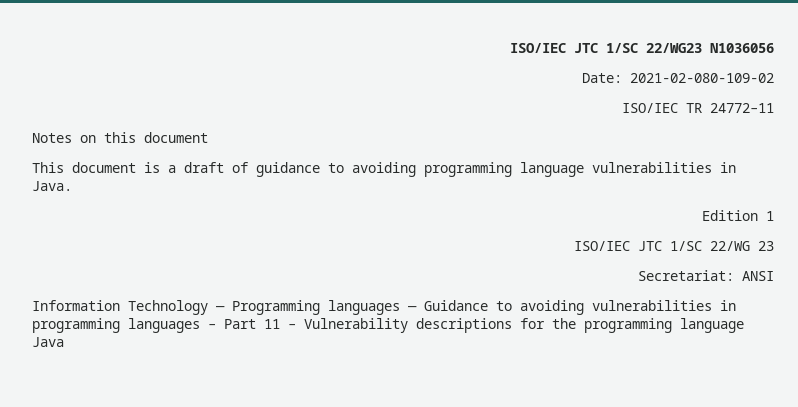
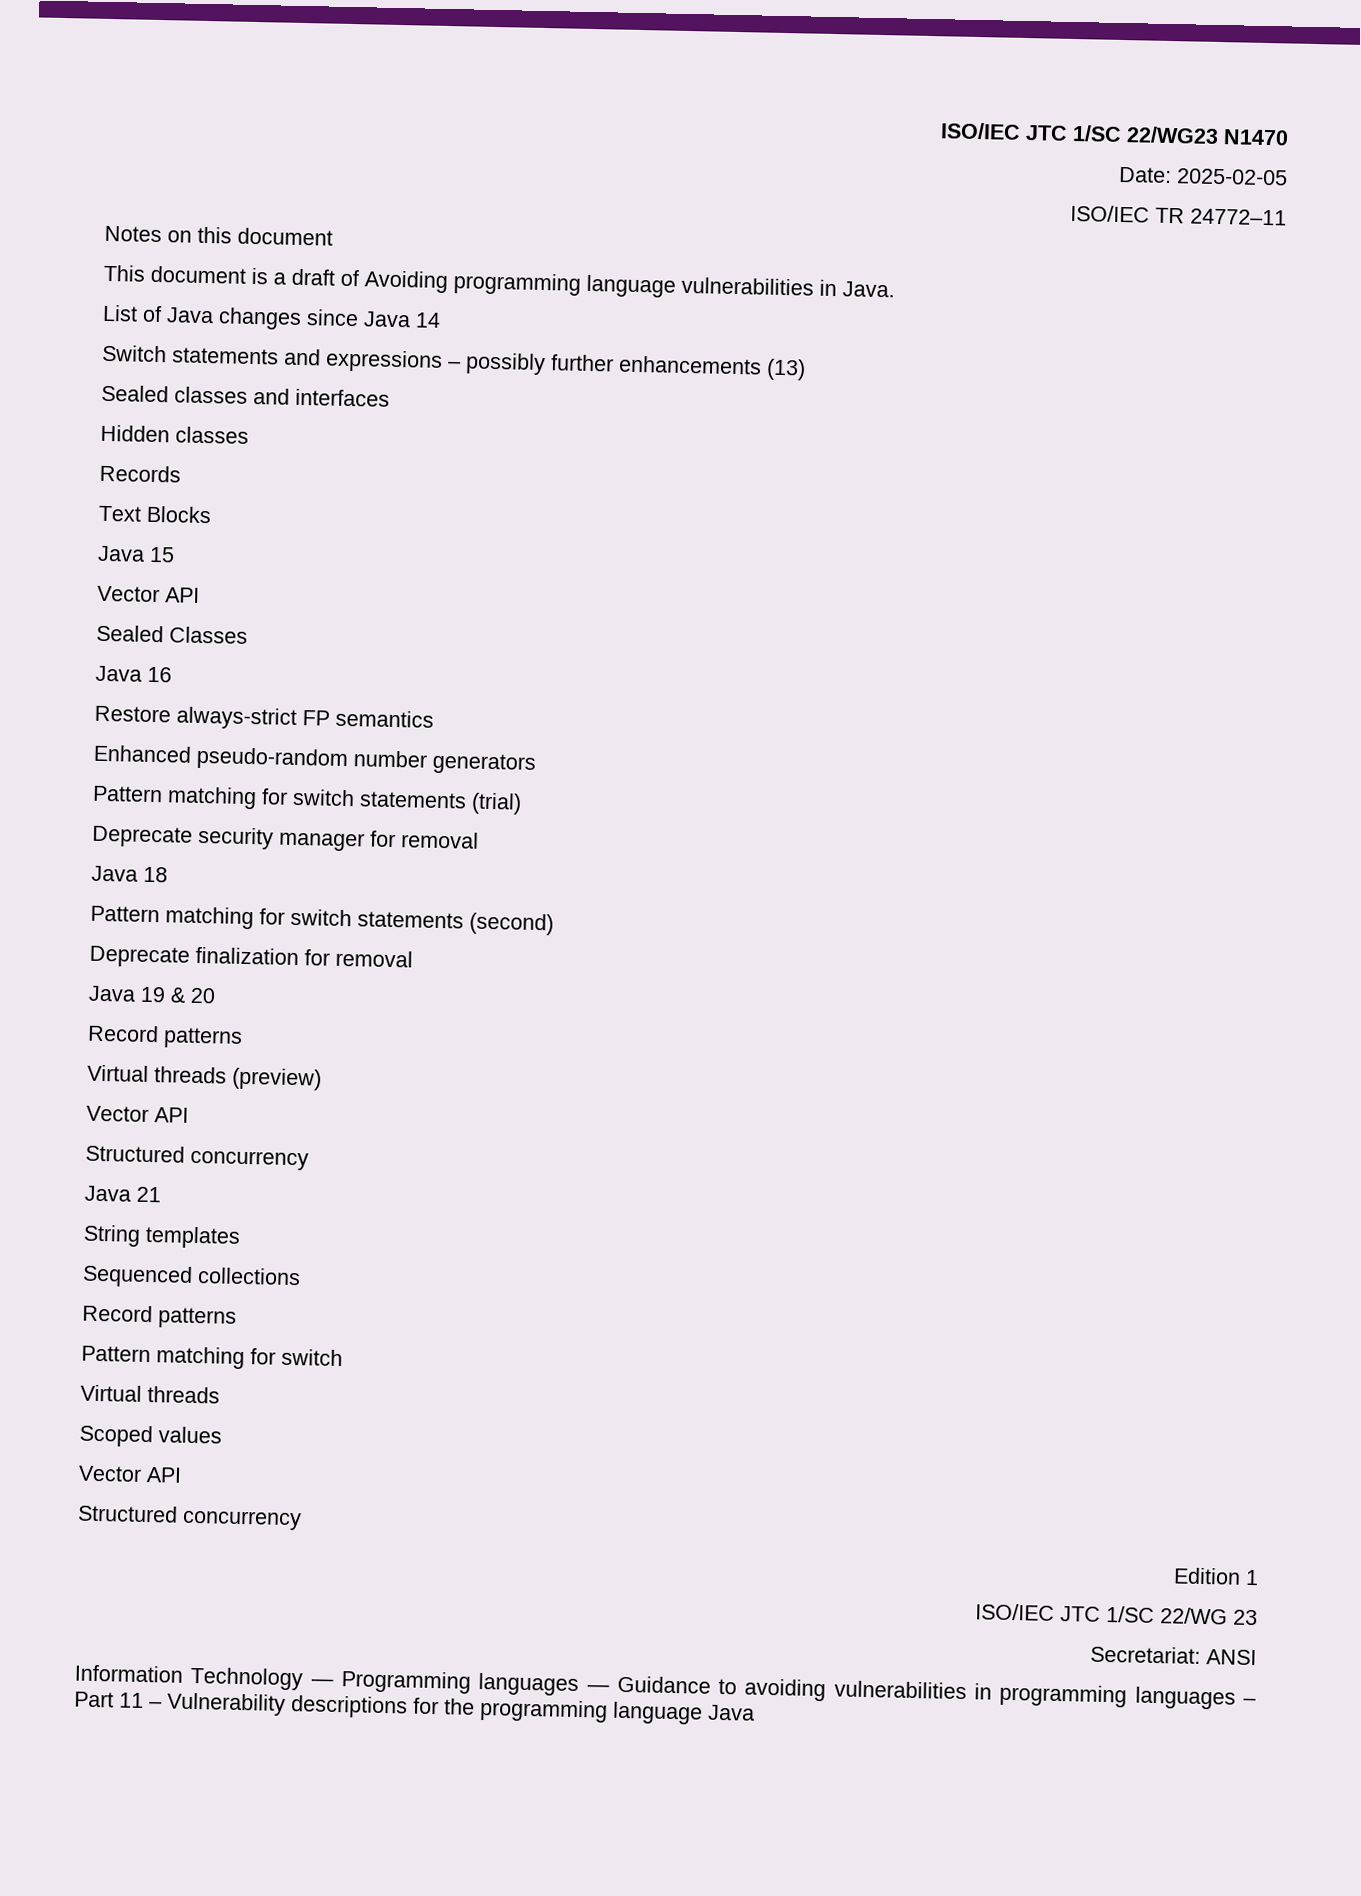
[710,43,774,53] N1036056 -> [1223,129,1289,146] N1470
[630,73,774,83] 2021-02-080-109-02 -> [1176,168,1288,186] 2025-02-05
[256,162,416,177] guidance to avoiding -> [364,270,448,294] Avoiding
(72, 186) none -> [102,304,441,330] [102,344,806,381] [101,384,390,407] [100,424,249,444] [99,464,181,483] [98,505,212,524] [97,545,175,563] [97,585,200,603] [96,624,248,644] [95,665,172,683] [94,705,434,730] [93,744,536,775] [92,785,522,815] [91,825,479,852] [91,865,168,883] [90,905,554,936] [89,945,413,968] [88,985,216,1004] [87,1024,243,1049] [87,1064,322,1091] [86,1105,189,1123] [85,1144,309,1171] [84,1185,161,1203] [83,1224,241,1249] [82,1264,301,1288] [82,1304,237,1329] [81,1345,343,1370] [80,1384,220,1404] [79,1424,222,1448] [78,1465,182,1483] [77,1504,302,1531] // List of Java changes since Java 14 // Switch statements and expressions – possibly further enhancements (13) // Sealed classes and interfaces // Hidden classes // Records // Text Blocks // Java 15 // Vector API // Sealed Classes // Java 16 // Restore always-strict FP semantics // Enhanced pseudo-random number generators // Pattern matching for switch statements (trial) // Deprecate security manager for removal // Java 18 // Pattern matching for switch statements (second) // Deprecate finalization for removal // Java 19 & 20 // Record patterns // Virtual threads (preview) // Vector API // Structured concurrency // Java 21 // String templates // Sequenced collections // Record patterns // Pattern matching for switch // Virtual threads // Scoped values // Vector API // Structured concurrency

